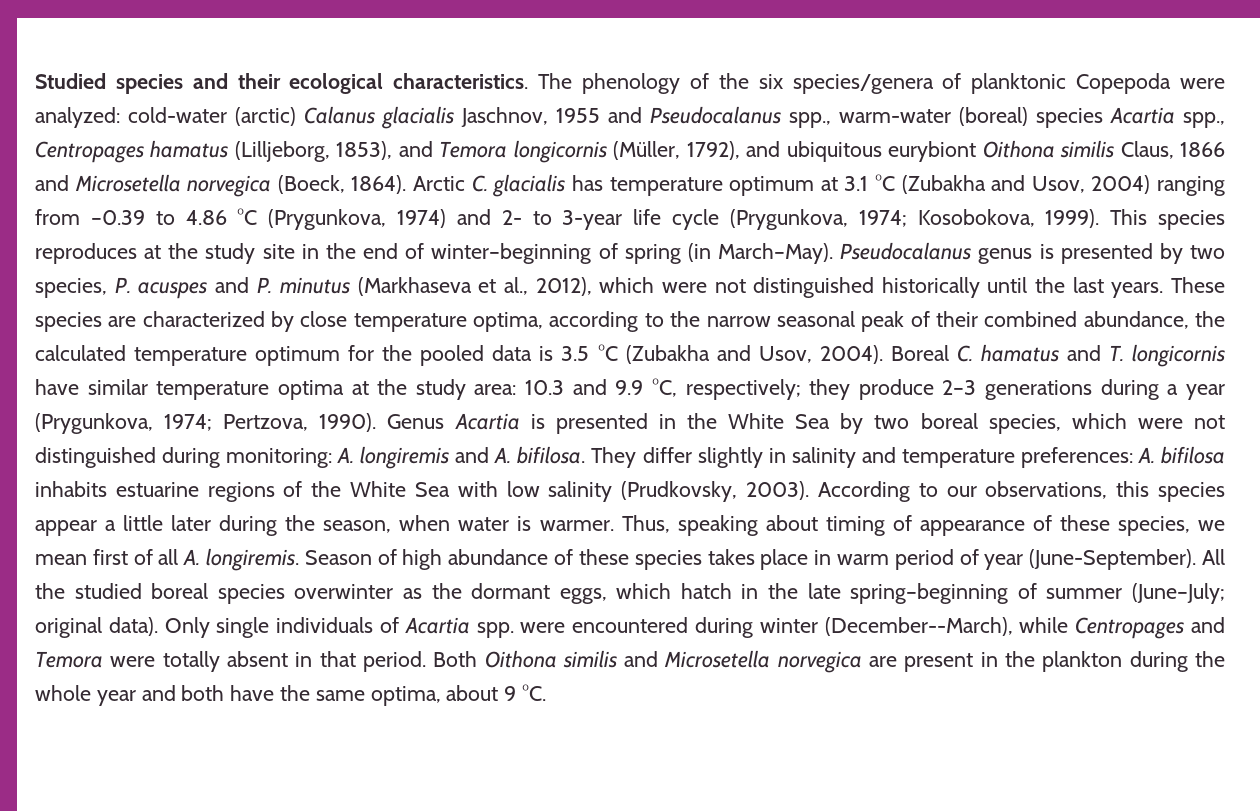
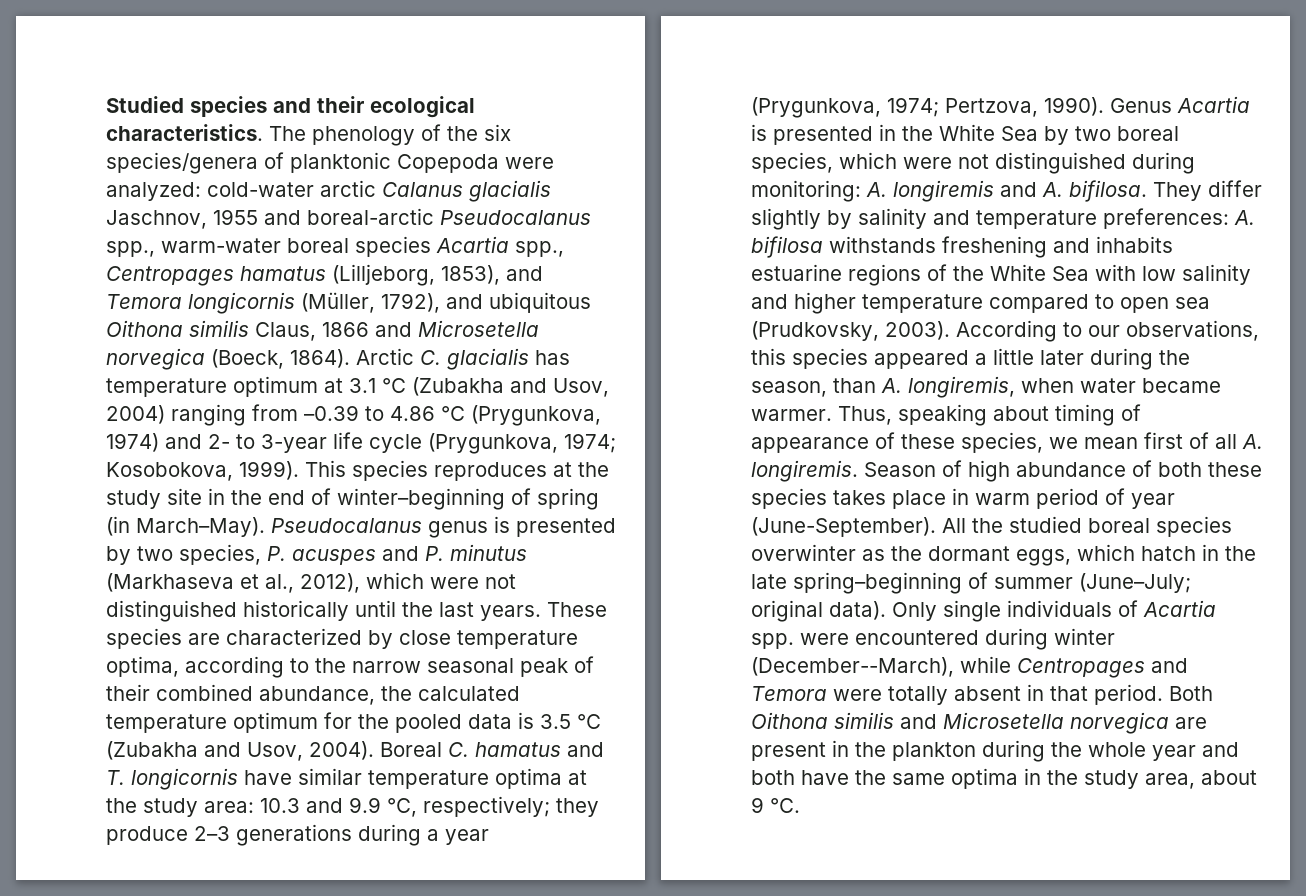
[235,107,297,126] (arctic) -> [320,180,376,197] arctic
(642, 115) none -> [307,208,434,225] boreal-arctic
[958,107,1028,126] (boreal) -> [287,238,349,253] boreal
[888,141,977,162] eurybiont -> (591, 302) none
[768,448,786,463] in -> [827,210,852,229] by
(1225, 455) none -> [829,236,1090,258] withstands freshening and
(613, 491) none -> [751,292,1210,314] and higher temperature compared to open sea
[35,520,97,536] appear -> [874,350,969,369] appeared
(392, 526) none -> [833,376,1015,398] than A. longiremis,
[517,516,532,531] is -> [1142,378,1221,393] became
(574, 557) none -> [1158,462,1202,477] both
[370,686,441,706] optima, -> [951,768,1195,789] optima in the study area,

